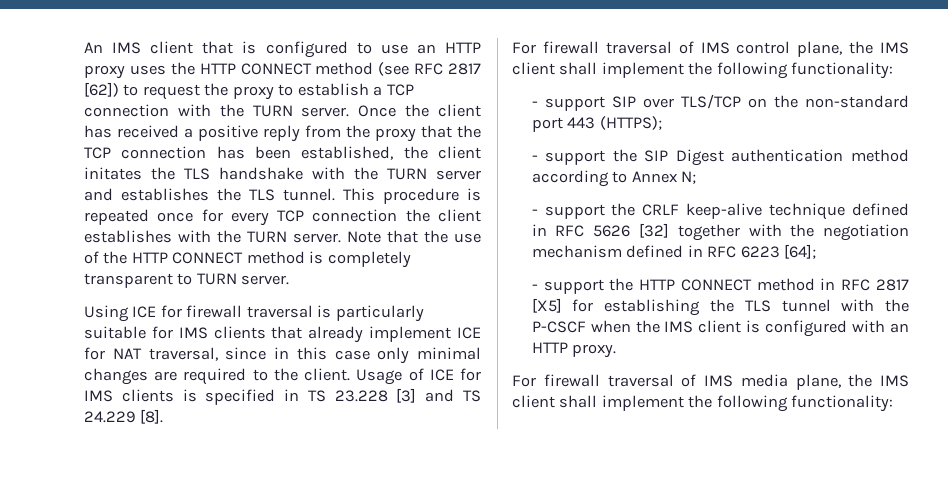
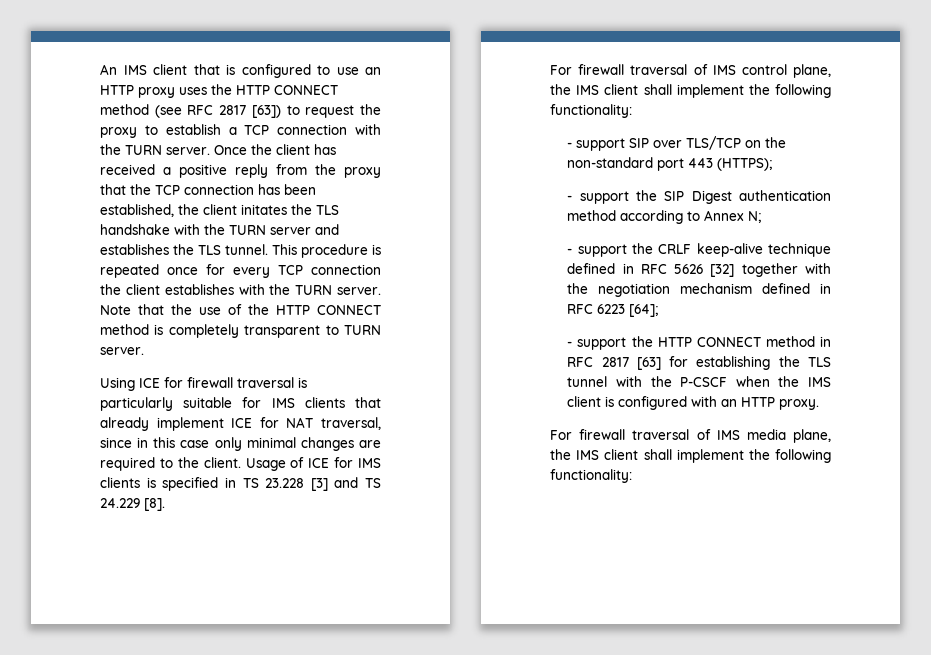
[84,82,119,97] [62]) -> [251,105,281,118] [63])
[531,298,562,313] [X5] -> [636,357,661,370] [63]

